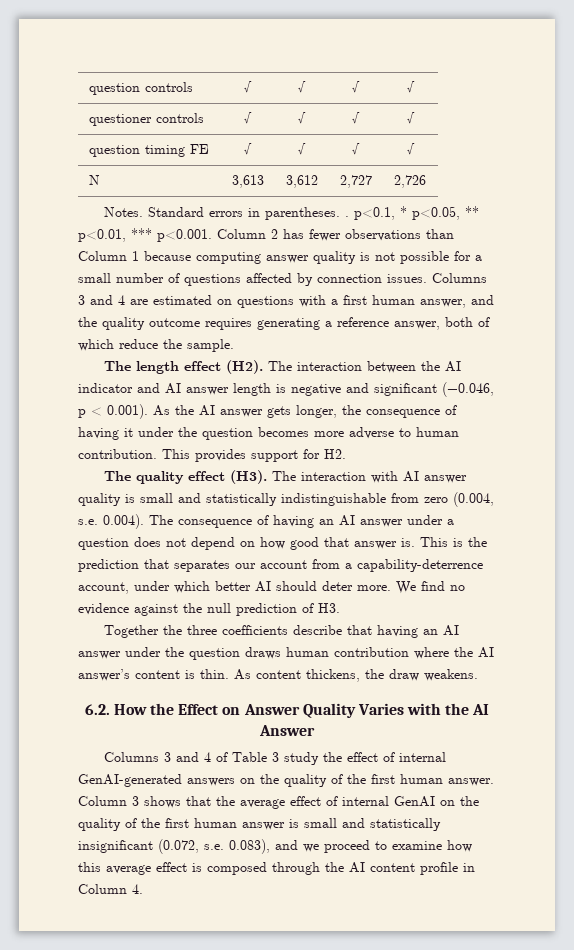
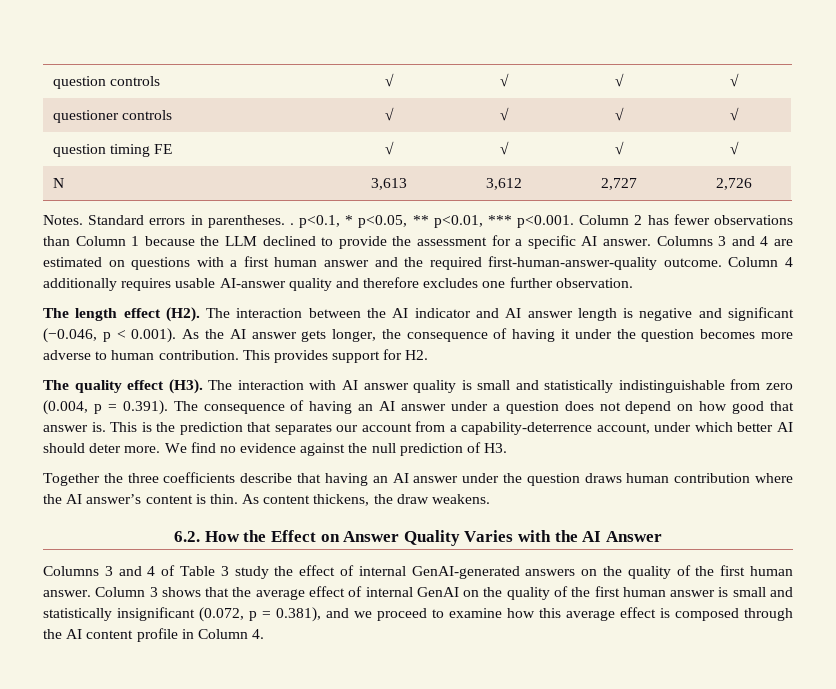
[196,251,482,264] [78,273,427,286] computing answer quality is not possible for a small number of questions affected by connection issues. -> [200,235,652,249] the LLM declined to provide the assessment for a specific AI answer.
[420,299,466,308] answer, -> [323,260,369,267] answer
[102,317,490,330] [78,339,234,352] quality outcome requires generating a reference answer, both of which reduce the sample. -> [429,256,793,270] [43,277,633,291] required first-human-answer-quality outcome. Column 4 additionally requires usable AI-answer quality and therefore excludes one further observation.
[78,514,144,529] s.e. 0.004). -> [93,400,168,415] p = 0.391).
[204,839,270,854] s.e. 0.083), -> [249,607,321,622] p = 0.381),

